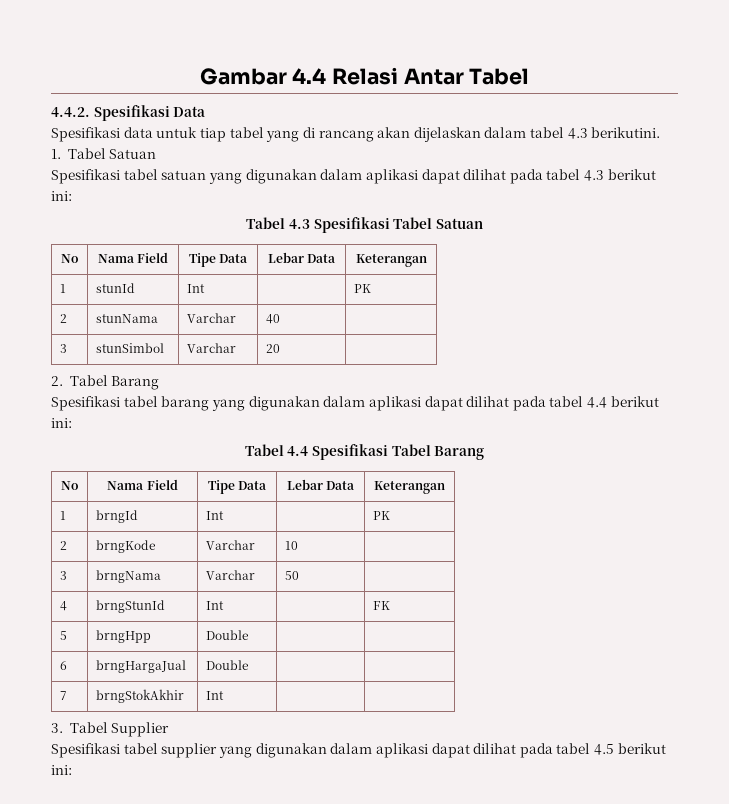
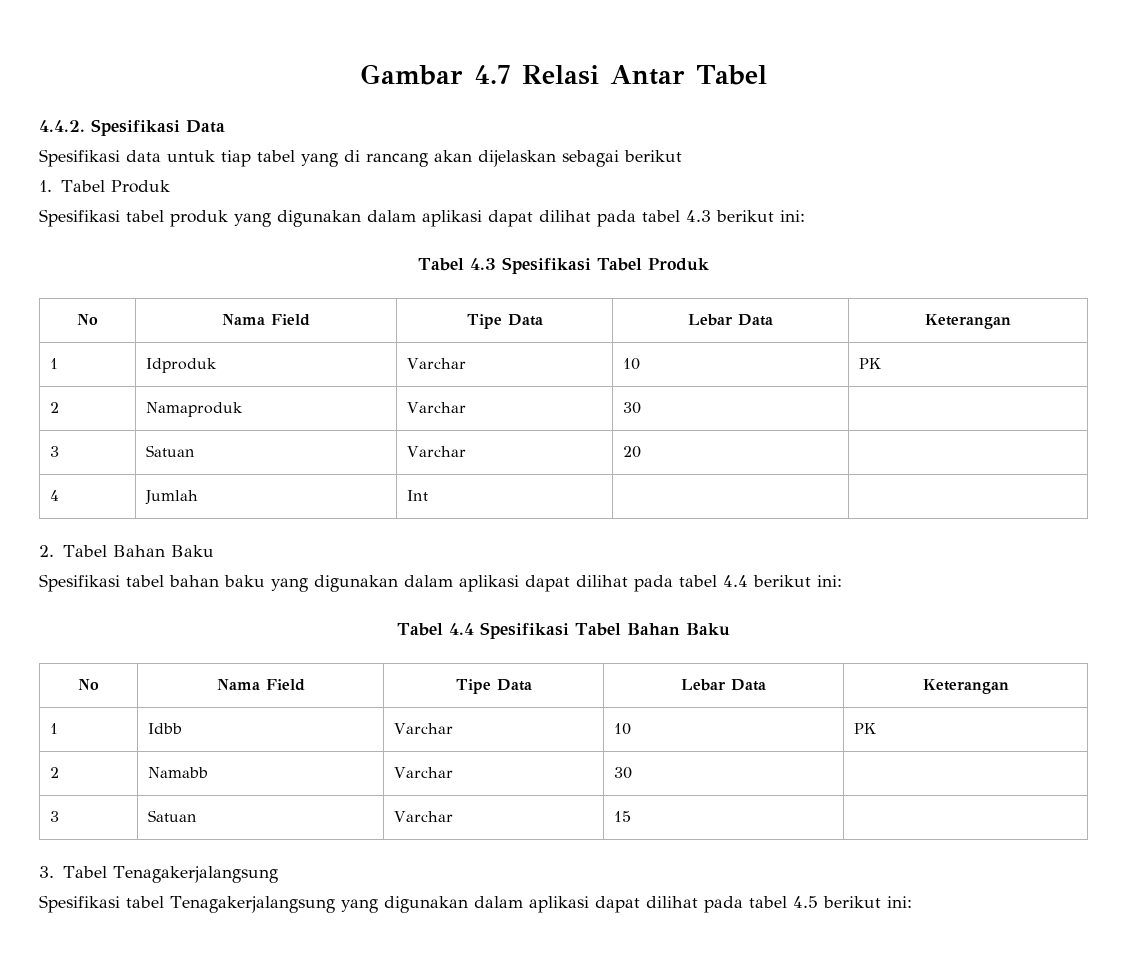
[292,68,327,84] 4.4 -> [473,65,511,84] 4.7
[484,127,661,139] dalam tabel 4.3 berikutini. -> [562,150,682,167] sebagai berikut
[109,149,157,159] [51,169,207,184] Satuan // Spesifikasi tabel satuan -> [110,180,170,193] [39,209,228,227] Produk // Spesifikasi tabel produk
[435,218,483,229] [61,254,78,263] [97,252,169,263] [188,253,248,267] [267,252,336,263] [355,254,427,267] [60,284,67,293] [96,283,136,293] [187,284,206,293] [354,284,372,293] [60,314,68,323] [96,314,159,323] [187,313,237,323] [266,314,281,324] [60,344,68,353] [96,343,165,353] Satuan // No | Nama Field | Tipe Data | Lebar Data | Keterangan // 1 | stunId | Int | | PK // 2 | stunNama | Varchar | 40 | // 3 | stunSimbol -> [648,258,710,271] [77,314,98,325] [221,314,310,326] [466,314,543,329] [688,314,773,326] [925,314,1011,329] [49,358,58,369] [145,358,217,373] [406,358,466,369] [622,358,640,370] [858,358,881,369] [49,402,59,413] [145,402,243,417] [406,402,466,413] [622,402,641,414] [49,446,59,457] [145,445,195,457] Produk // No | Nama Field | Tipe Data | Lebar Data | Keterangan // 1 | Idproduk | Varchar | 10 | PK // 2 | Namaproduk | Varchar | 30 | // 3 | Satuan
(281, 348) none -> [49,490,59,501] [144,490,198,505] [406,490,428,501] // 4 | Jumlah | Int | |
[111,376,160,390] [51,396,210,411] Barang // Spesifikasi tabel barang -> [112,545,214,557] [39,574,265,592] Bahan Baku // Spesifikasi tabel bahan baku
[434,446,485,460] [61,481,78,490] [107,479,178,490] [207,480,267,494] [286,479,355,490] [374,481,445,494] [60,511,67,520] [96,510,139,523] [206,511,225,520] [373,511,391,520] [60,541,68,550] [96,540,157,553] [206,540,256,550] [285,541,299,550] [60,571,68,580] [96,570,162,583] [206,570,256,580] [285,571,300,580] [60,601,68,611] [96,600,166,613] [206,601,225,610] [373,601,391,610] [60,631,68,640] [96,630,152,643] [206,630,250,640] [60,661,68,670] [96,660,187,673] [206,660,250,670] [60,691,68,700] [96,689,185,703] [206,691,225,700] Barang // No | Nama Field | Tipe Data | Lebar Data | Keterangan // 1 | brngId | Int | | PK // 2 | brngKode | Varchar | 10 | // 3 | brngNama | Varchar | 50 | // 4 | brngStunId | Int | | FK // 5 | brngHpp | Double | | // 6 | brngHargaJual | Double | | // 7 | brngStokAkhir | Int | -> [626,623,730,636] [78,679,99,690] [216,679,305,691] [455,679,532,694] [681,679,766,691] [922,679,1009,694] [49,723,58,734] [147,723,182,734] [393,723,453,734] [613,723,631,735] [853,723,876,734] [49,767,59,778] [147,767,208,778] [393,767,453,778] [613,767,632,779] [49,811,59,822] [147,810,197,822] [393,811,453,822] [613,811,631,822] Bahan Baku // No | Nama Field | Tipe Data | Lebar Data | Keterangan // 1 | Idbb | Varchar | 10 | PK // 2 | Namabb | Varchar | 30 | // 3 | Satuan | Varchar | 15
[111,722,170,737] [51,743,218,758] Supplier // Spesifikasi tabel supplier -> [112,866,278,883] [39,895,335,913] Tenagakerjalangsung // Spesifikasi tabel Tenagakerjalangsung

